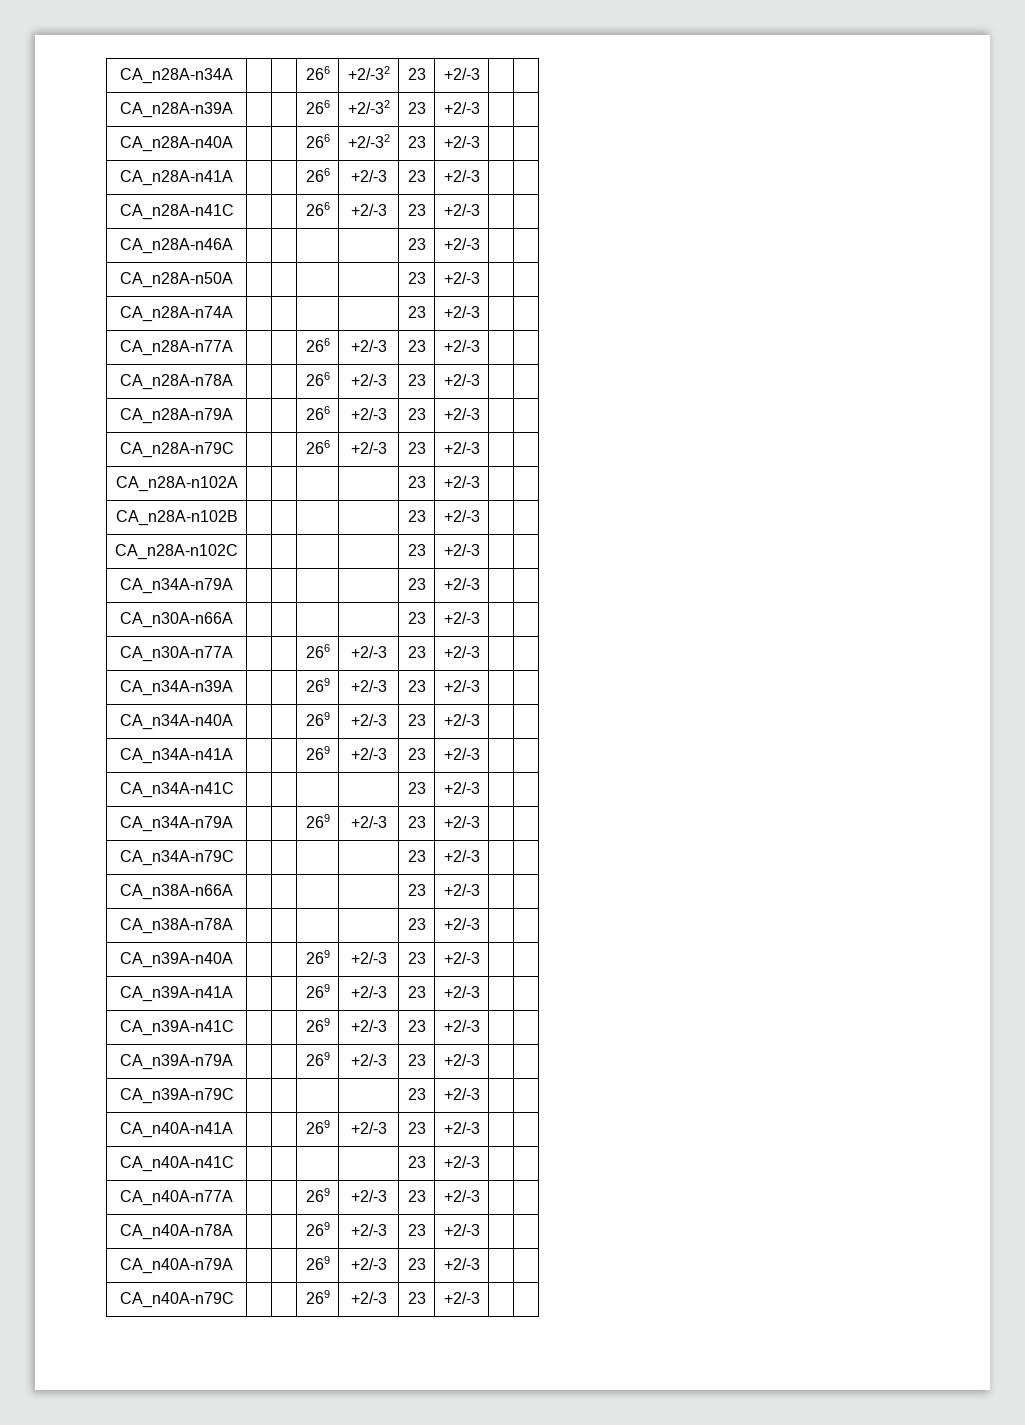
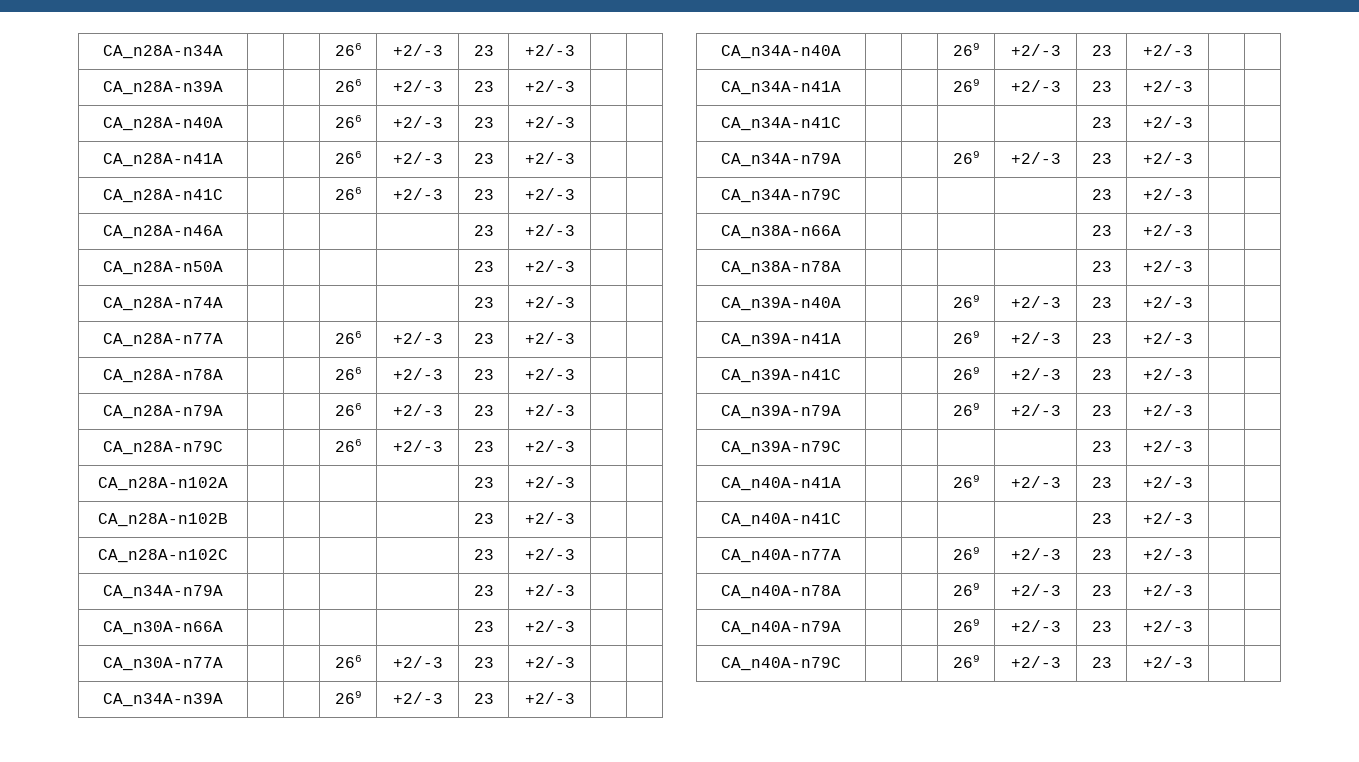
[347,66,390,80] +2/-32 -> [392,44,443,56] +2/-3
[347,100,390,114] +2/-32 -> [392,80,443,92] +2/-3
[347,134,390,148] +2/-32 -> [392,116,443,128] +2/-3

